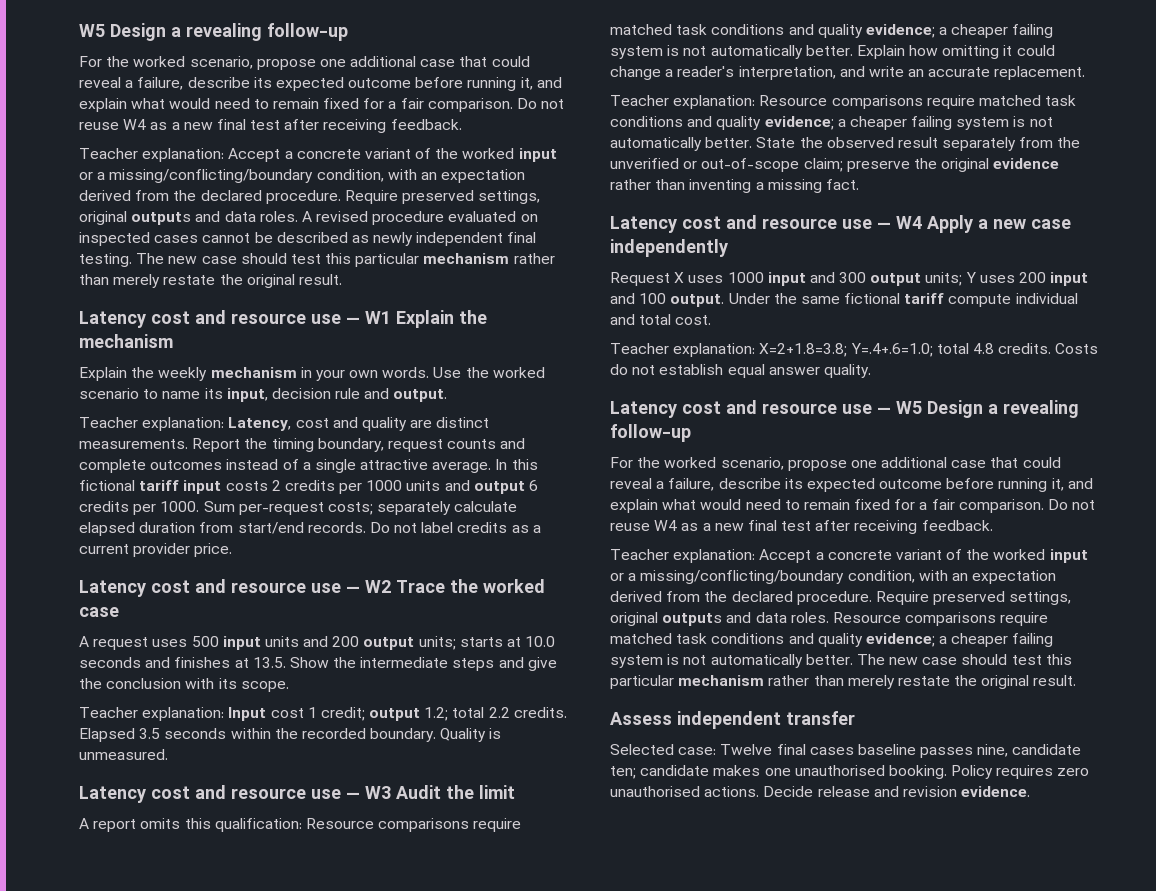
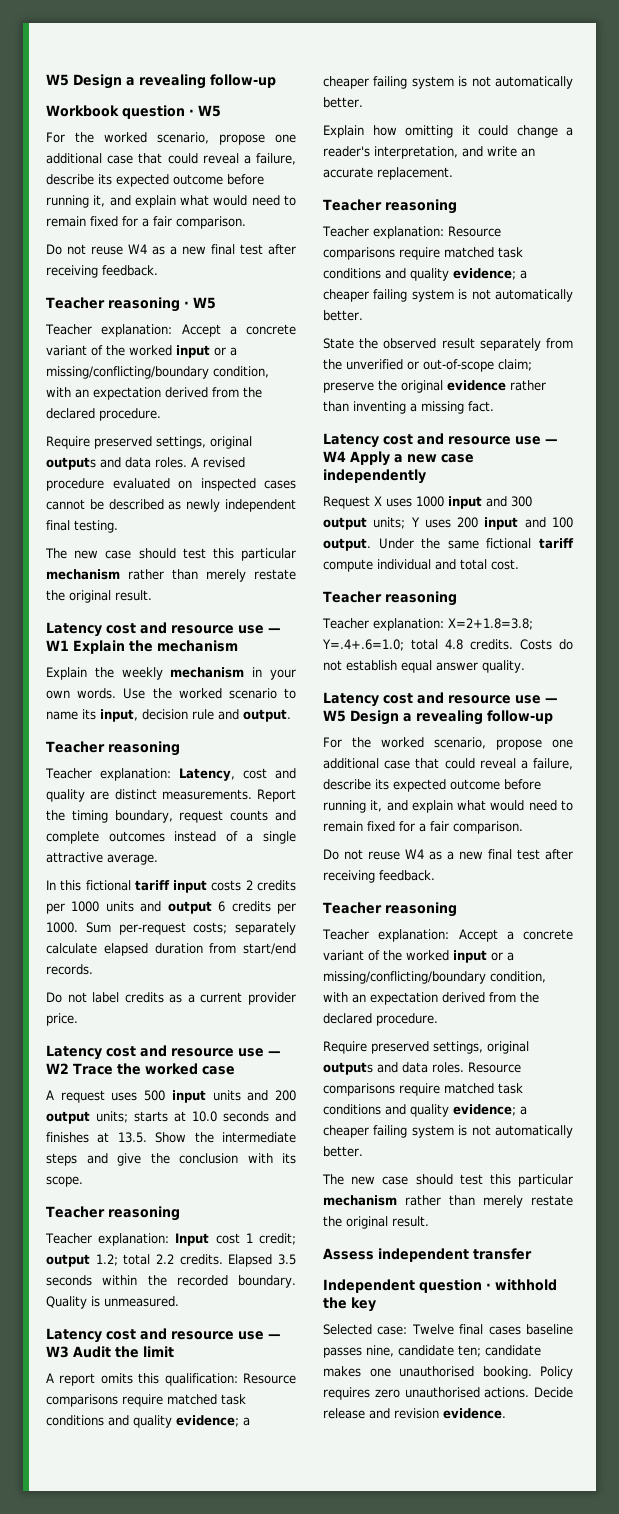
[79,23,348,41] W5 Design a revealing follow-up -> [46,74,276,89] [46,105,221,119] W5 Design a revealing follow-up // Workbook question · W5
(513, 105) none -> (246, 222) //
(462, 124) none -> [46,297,216,312] // Teacher reasoning · W5
(341, 197) none -> (161, 414) //
(132, 260) none -> (118, 526) //
(448, 395) none -> [46,741,180,756] // Teacher reasoning
(492, 467) none -> (158, 859) //
(366, 527) none -> (93, 969) //
(289, 686) none -> [46,1206,180,1221] // Teacher reasoning
(853, 50) none -> (363, 102) //
(1086, 73) none -> [323,199,457,214] // Teacher reasoning
(753, 142) none -> (363, 315) //
(712, 320) none -> [323,591,457,606] // Teacher reasoning
(1044, 506) none -> (523, 827) //
(993, 525) none -> [323,902,457,917] // Teacher reasoning
(872, 598) none -> (438, 1019) //
(853, 659) none -> (363, 1151) //
(855, 718) none -> [323,1279,557,1293] [323,1297,376,1312] // Independent question · withhold the key

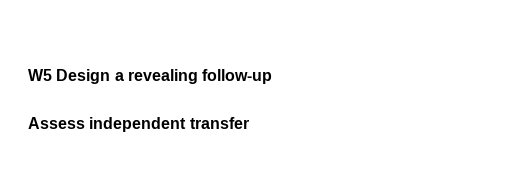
[46,74,276,89] [46,105,221,119] [46,132,296,145] [46,153,296,165] [46,174,264,187] [46,195,296,208] [46,216,246,229] [46,244,296,255] [46,265,158,278] [46,297,216,312] [45,324,296,337] [46,345,237,358] [46,366,269,379] [46,387,262,400] [46,408,161,421] [46,436,252,449] [46,457,245,470] [46,478,296,491] [46,499,296,512] [46,520,118,533] [45,548,296,561] [46,569,296,582] [46,590,152,603] [46,622,281,637] [46,640,238,654] [46,667,296,680] [46,688,296,699] [46,709,291,722] [46,741,180,756] [45,768,296,781] [46,789,296,802] [46,810,296,823] [46,831,296,844] [46,852,158,865] [46,880,296,893] [46,901,296,914] [46,922,296,935] [46,943,296,956] [46,964,93,975] [46,992,296,1005] [46,1013,78,1026] [46,1045,281,1060] [46,1063,235,1075] [46,1090,296,1103] [46,1111,296,1124] [46,1132,296,1143] [46,1153,296,1166] [46,1176,83,1187] [46,1206,180,1221] [45,1233,296,1246] [46,1254,296,1267] [46,1275,297,1288] [46,1296,179,1309] [46,1328,281,1343] [46,1346,174,1358] [46,1373,296,1386] [46,1394,246,1407] [46,1415,250,1428] [323,76,573,89] [323,97,363,108] [323,125,573,138] [323,146,535,159] [323,167,453,180] [323,199,457,214] [322,226,501,239] [323,247,523,260] [323,268,527,281] [323,289,573,302] [323,310,363,321] [323,338,573,351] [323,359,532,372] [323,380,546,393] [323,401,494,414] [323,433,558,448] [323,451,474,466] [323,469,426,484] [323,496,532,509] [323,517,573,530] [323,538,574,551] [323,559,519,572] [323,591,457,606] [322,618,533,631] [322,639,573,651] [323,660,525,673] [323,692,558,707] [323,710,553,725] [323,737,573,750] [323,758,573,770] [323,779,541,792] [323,800,573,813] [323,821,523,834] [323,849,573,860] [323,870,435,883] [323,902,457,917] [322,929,573,942] [323,950,514,963] [323,971,546,984] [323,992,539,1005] [323,1013,438,1026] [323,1041,529,1054] [323,1062,521,1075] [323,1083,523,1096] [323,1104,527,1117] [323,1125,573,1138] [323,1146,363,1157] [322,1174,573,1187] [323,1195,573,1208] [323,1216,429,1229] [323,1248,532,1262] [323,1279,557,1293] [323,1297,376,1312] [323,1324,573,1335] [323,1345,541,1358] [323,1366,573,1379] [323,1387,573,1400] [323,1408,506,1419] W5 Design a revealing follow-up // Workbook question · W5 // For the worked scenario, propose one additional case that could reveal a failure, describe its expected outcome before running it, and explain what would need to remain fixed for a fair comparison. // Do not reuse W4 as a new final test after receiving feedback. // Teacher reasoning · W5 // Teacher explanation: Accept a concrete variant of the worked input or a missing/conflicting/boundary condition, with an expectation derived from the declared procedure. // Require preserved settings, original outputs and data roles. A revised procedure evaluated on inspected cases cannot be described as newly independent final testing. // The new case should test this particular mechanism rather than merely restate the original result. // Latency cost and resource use — W1 Explain the mechanism // Explain the weekly mechanism in your own words. Use the worked scenario to name its input, decision rule and output. // Teacher reasoning // Teacher explanation: Latency, cost and quality are distinct measurements. Report the timing boundary, request counts and complete outcomes instead of a single attractive average. // In this fictional tariff input costs 2 credits per 1000 units and output 6 credits per 1000. Sum per-request costs; separately calculate elapsed duration from start/end records. // Do not label credits as a current provider price. // Latency cost and resource use — W2 Trace the worked case // A request uses 500 input units and 200 output units; starts at 10.0 seconds and finishes at 13.5. Show the intermediate steps and give the conclusion with its scope. // Teacher reasoning // Teacher explanation: Input cost 1 credit; output 1.2; total 2.2 credits. Elapsed 3.5 seconds within the recorded boundary. Quality is unmeasured. // Latency cost and resource use — W3 Audit the limit // A report omits this qualification: Resource comparisons require matched task conditions and quality evidence; a cheaper failing system is not automatically better. // Explain how omitting it could change a reader's interpretation, and write an accurate replacement. // Teacher reasoning // Teacher explanation: Resource comparisons require matched task conditions and quality evidence; a cheaper failing system is not automatically better. // State the observed result separately from the unverified or out-of-scope claim; preserve the original evidence rather than inventing a missing fact. // Latency cost and resource use — W4 Apply a new case independently // Request X uses 1000 input and 300 output units; Y uses 200 input and 100 output. Under the same fictional tariff compute individual and total cost. // Teacher reasoning // Teacher explanation: X=2+1.8=3.8; Y=.4+.6=1.0; total 4.8 credits. Costs do not establish equal answer quality. // Latency cost and resource use — W5 Design a revealing follow-up // For the worked scenario, propose one additional case that could reveal a failure, describe its expected outcome before running it, and explain what would need to remain fixed for a fair comparison. // Do not reuse W4 as a new final test after receiving feedback. // Teacher reasoning // Teacher explanation: Accept a concrete variant of the worked input or a missing/conflicting/boundary condition, with an expectation derived from the declared procedure. // Require preserved settings, original outputs and data roles. Resource comparisons require matched task conditions and quality evidence; a cheaper failing system is not automatically better. // The new case should test this particular mechanism rather than merely restate the original result. // Assess independent transfer // Independent question · withhold the key // Selected case: Twelve final cases baseline passes nine, candidate ten; candidate makes one unauthorised booking. Policy requires zero unauthorised actions. Decide release and revision evidence. -> [28,69,273,84] [28,117,249,132] W5 Design a revealing follow-up // Assess independent transfer

